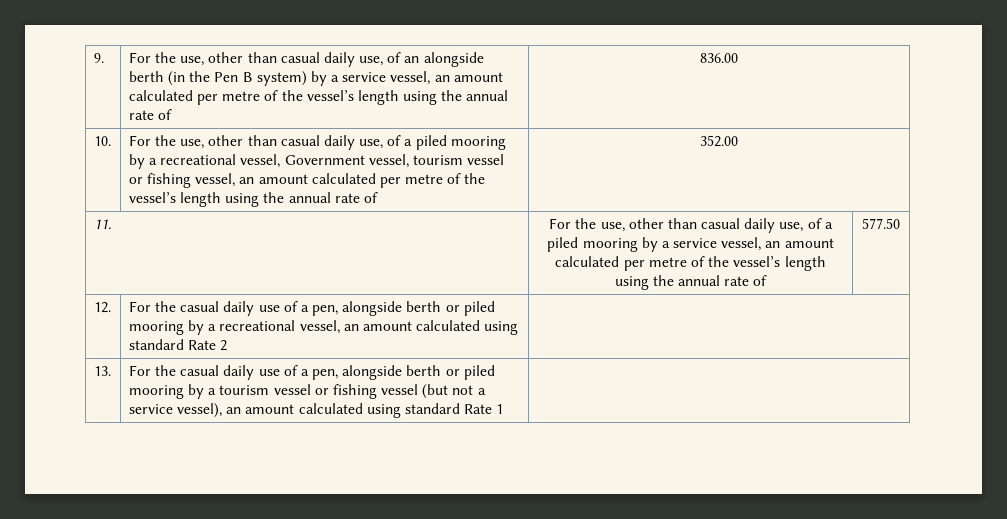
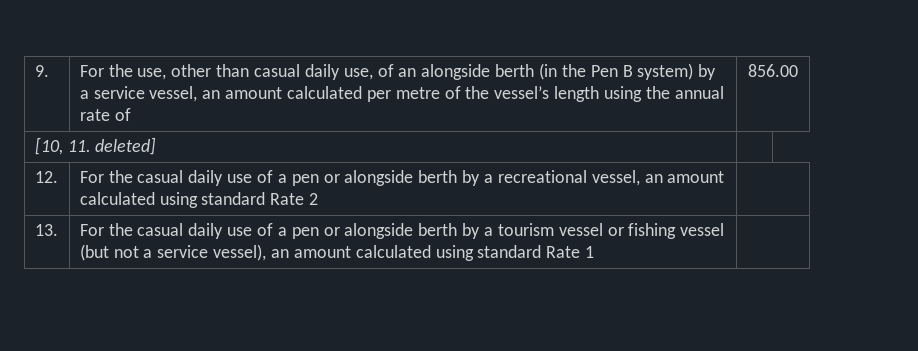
[700,53,738,63] [93,136,111,146] [128,135,506,150] [128,154,505,169] [128,173,486,188] [128,192,378,207] [700,135,738,147] [93,219,111,229] [549,218,833,233] [547,237,834,252] [555,256,826,271] [614,275,768,290] [862,218,900,229] 836.00 // 10. | For the use, other than casual daily use, of a piled mooring by a recreational vessel, Government vessel, tourism vessel or fishing vessel, an amount calculated per metre of the vessel’s length using the annual rate of | 352.00 // 11. | For the use, other than casual daily use, of a piled mooring by a service vessel, an amount calculated per metre of the vessel’s length using the annual rate of | 577.50 -> [748,64,798,77] [34,137,157,155] 856.00 // [10, 11. deleted] |
[312,301,495,316] [128,321,184,335] pen, alongside berth or piled mooring -> [291,170,458,186] pen or alongside berth
[312,365,495,380] [128,385,184,399] pen, alongside berth or piled mooring -> [291,223,458,239] pen or alongside berth

